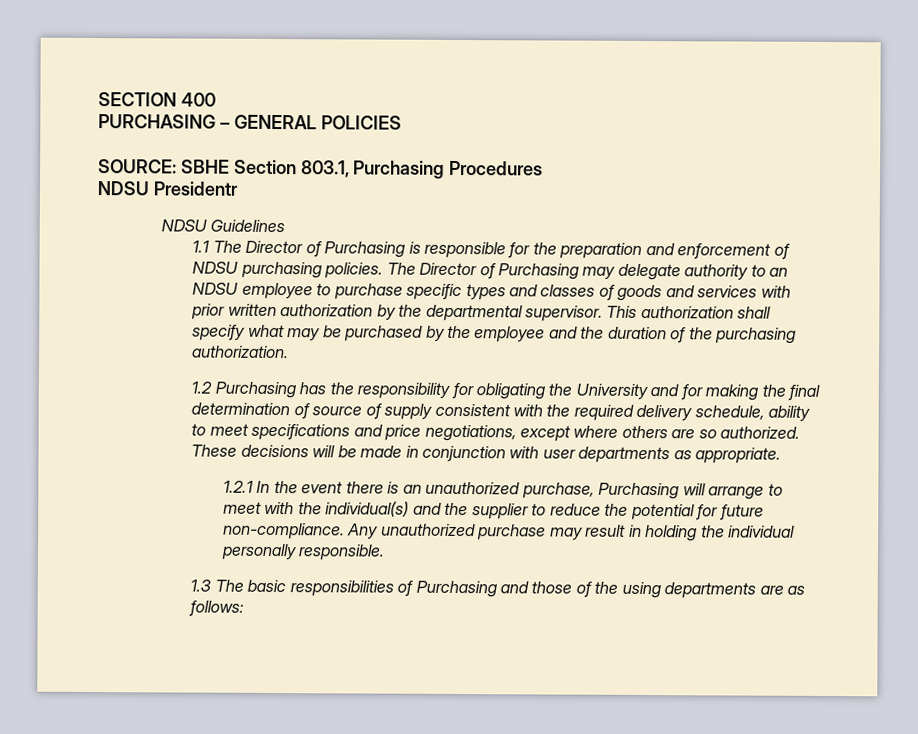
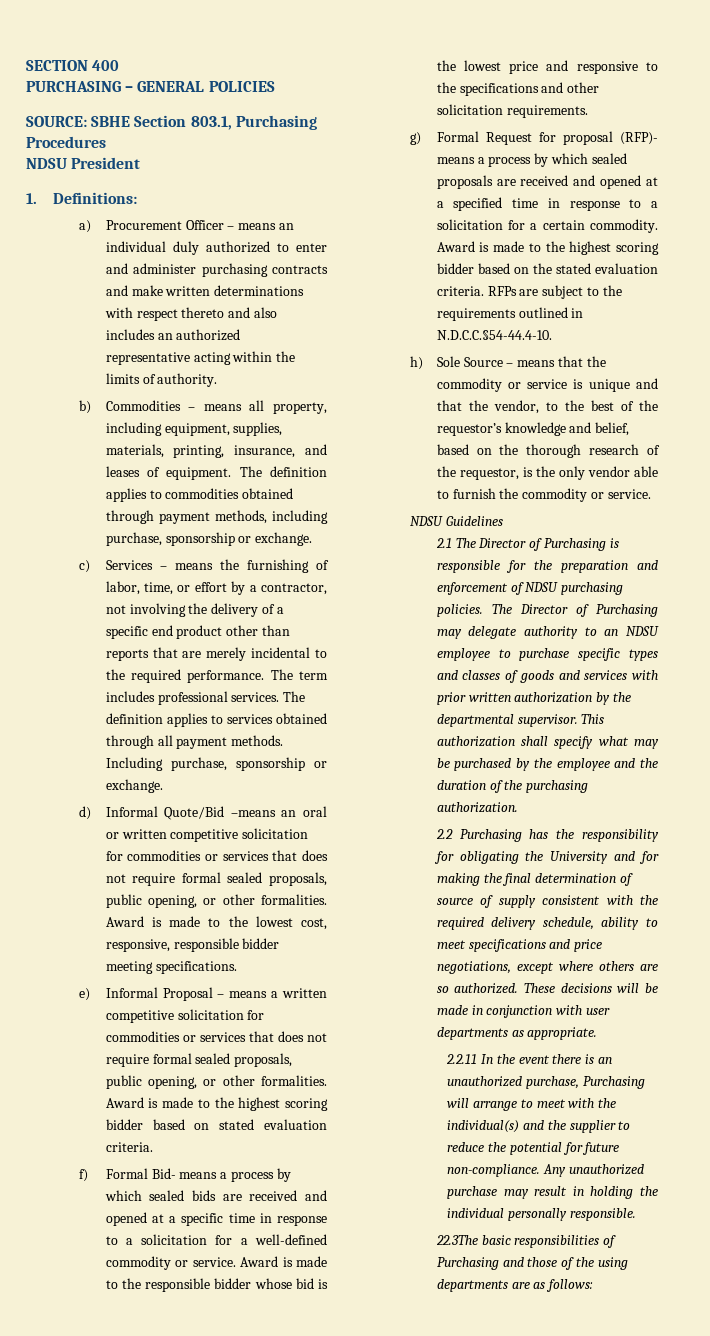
[152,181,238,196] Presidentr -> [71,157,141,169] [26,192,137,204] [79,220,294,233] [105,241,327,255] [105,263,328,277] [105,285,305,296] [104,307,277,321] [105,329,241,341] [105,351,296,365] [105,373,218,387] [79,400,327,414] [105,422,283,436] [105,444,327,458] [105,466,327,480] [105,488,294,502] [105,510,328,524] [105,532,313,546] [79,559,329,573] [105,581,328,595] [105,603,284,617] [105,625,290,639] [105,647,327,661] [105,669,328,683] [105,691,306,705] [105,713,327,727] [105,735,284,749] [105,757,327,771] [105,779,163,793] [79,806,327,820] [105,828,309,842] [105,850,328,861] [105,872,327,886] [105,894,327,908] [105,916,327,930] [105,938,280,952] [105,961,237,974] [79,987,327,1001] [105,1009,265,1023] [105,1031,327,1042] [105,1053,293,1067] [105,1075,327,1089] [105,1097,328,1111] [105,1119,327,1130] [105,1142,153,1152] [79,1168,291,1182] [104,1190,327,1201] [105,1212,327,1226] [105,1234,327,1245] [105,1256,328,1270] [105,1278,329,1292] [436,60,658,74] [436,82,600,96] [436,104,588,118] [410,131,658,145] [436,153,627,167] [436,175,658,189] [436,197,658,211] [436,219,658,233] [436,241,659,255] [436,263,658,274] [436,285,622,299] [436,307,584,321] [436,330,552,340] [410,356,606,370] [436,378,658,392] [436,400,658,414] [436,422,630,436] [436,444,660,458] [436,466,658,480] [436,488,651,502] President // 1. Definitions: // a) Procurement Officer – means an individual duly authorized to enter and administer purchasing contracts and make written determinations with respect thereto and also includes an authorized representative acting within the limits of authority. // b) Commodities – means all property, including equipment, supplies, materials, printing, insurance, and leases of equipment. The definition applies to commodities obtained through payment methods, including purchase, sponsorship or exchange. // c) Services – means the furnishing of labor, time, or effort by a contractor, not involving the delivery of a specific end product other than reports that are merely incidental to the required performance. The term includes professional services. The definition applies to services obtained through all payment methods. Including purchase, sponsorship or exchange. // d) Informal Quote/Bid –means an oral or written competitive solicitation for commodities or services that does not require formal sealed proposals, public opening, or other formalities. Award is made to the lowest cost, responsive, responsible bidder meeting specifications. // e) Informal Proposal – means a written competitive solicitation for commodities or services that does not require formal sealed proposals, public opening, or other formalities. Award is made to the highest scoring bidder based on stated evaluation criteria. // f) Formal Bid- means a process by which sealed bids are received and opened at a specific time in response to a solicitation for a well-defined commodity or service. Award is made to the responsible bidder whose bid is the lowest price and responsive to the specifications and other solicitation requirements. // g) Formal Request for proposal (RFP)- means a process by which sealed proposals are received and opened at a specified time in response to a solicitation for a certain commodity. Award is made to the highest scoring bidder based on the stated evaluation criteria. RFPs are subject to the requirements outlined in N.D.C.C.§54-44.4-10. // h) Sole Source – means that the commodity or service is unique and that the vendor, to the best of the requestor’s knowledge and belief, based on the thorough research of the requestor, is the only vendor able to furnish the commodity or service.
[192,240,211,253] 1.1 -> [435,538,452,548] 2.1
[191,381,213,394] 1.2 -> [435,829,453,839] 2.2
[223,480,255,493] 1.2.1 -> [446,1054,478,1064] 2.2.11
[190,579,244,592] 1.3 The -> [435,1235,478,1245] 22.3The

